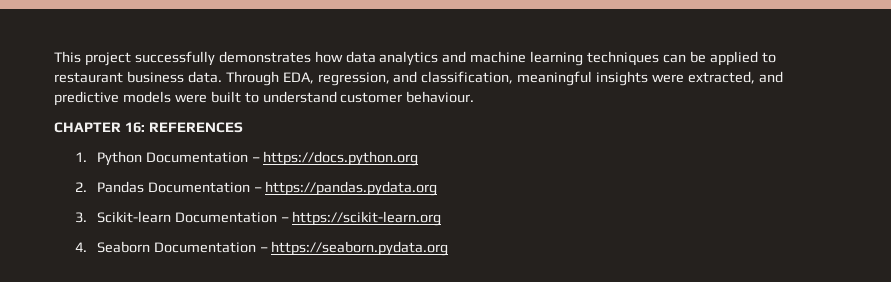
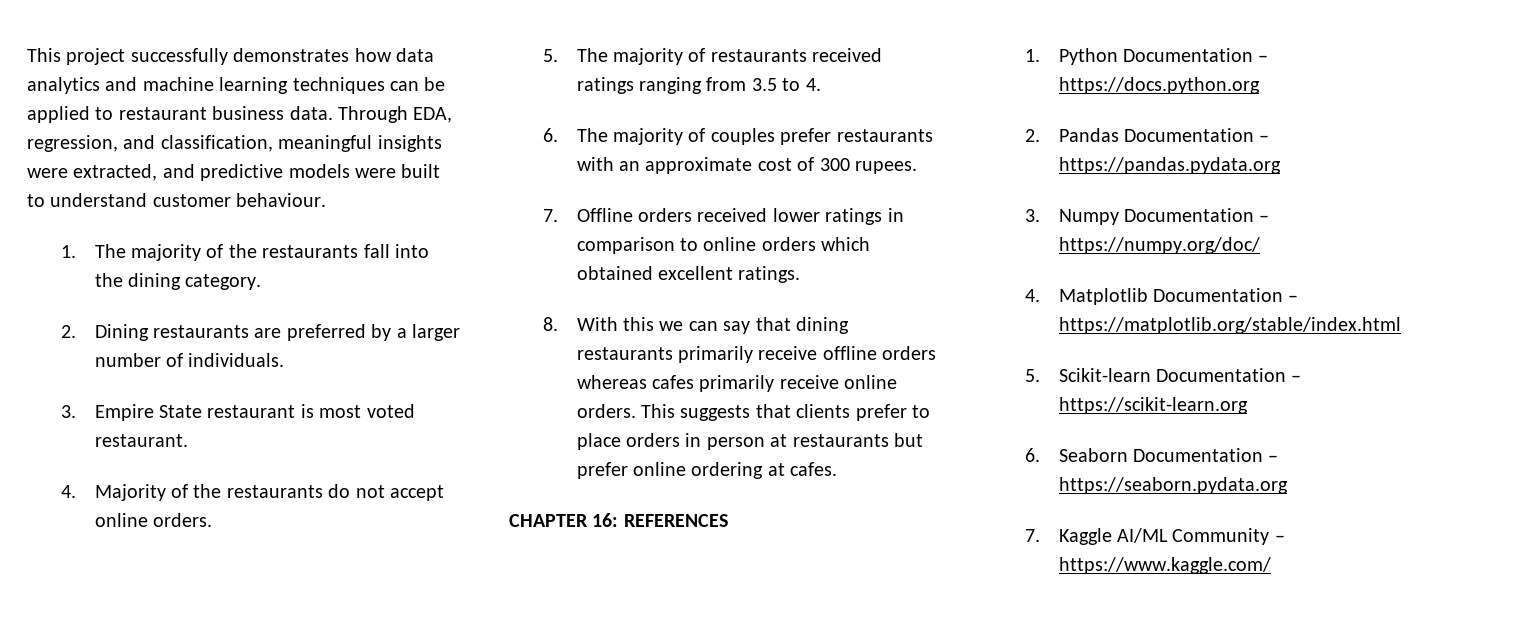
(475, 97) none -> [60,244,429,261] [94,273,262,290] [60,324,460,341] [94,353,285,367] [60,404,415,421] [94,434,188,447] [60,484,444,501] [94,513,212,527] [542,48,883,65] [576,77,821,94] [542,128,933,145] [576,157,917,174] [542,208,904,225] [576,237,871,254] [576,266,801,283] [542,317,849,334] [576,346,937,363] [576,375,898,392] [576,404,930,421] [576,433,923,450] [576,462,838,479] // 1. The majority of the restaurants fall into the dining category. // 2. Dining restaurants are preferred by a larger number of individuals. // 3. Empire State restaurant is most voted restaurant. // 4. Majority of the restaurants do not accept online orders. // 5. The majority of restaurants received ratings ranging from 3.5 to 4. // 6. The majority of couples prefer restaurants with an approximate cost of 300 rupees. // 7. Offline orders received lower ratings in comparison to online orders which obtained excellent ratings. // 8. With this we can say that dining restaurants primarily receive offline orders whereas cafes primarily receive online orders. This suggests that clients prefer to place orders in person at restaurants but prefer online ordering at cafes.
(88, 217) none -> [1058,208,1270,225] [1058,237,1260,254] [1024,288,1299,305] [1058,317,1401,334] [1024,369,1040,382] Numpy Documentation – https://numpy.org/doc/ // 4. Matplotlib Documentation – https://matplotlib.org/stable/index.html // 5.
[75,242,88,252] 4. -> [1024,448,1040,462] 6.
(449, 248) none -> [1024,528,1285,545] [1058,557,1271,574] // 7. Kaggle AI/ML Community – https://www.kaggle.com/

